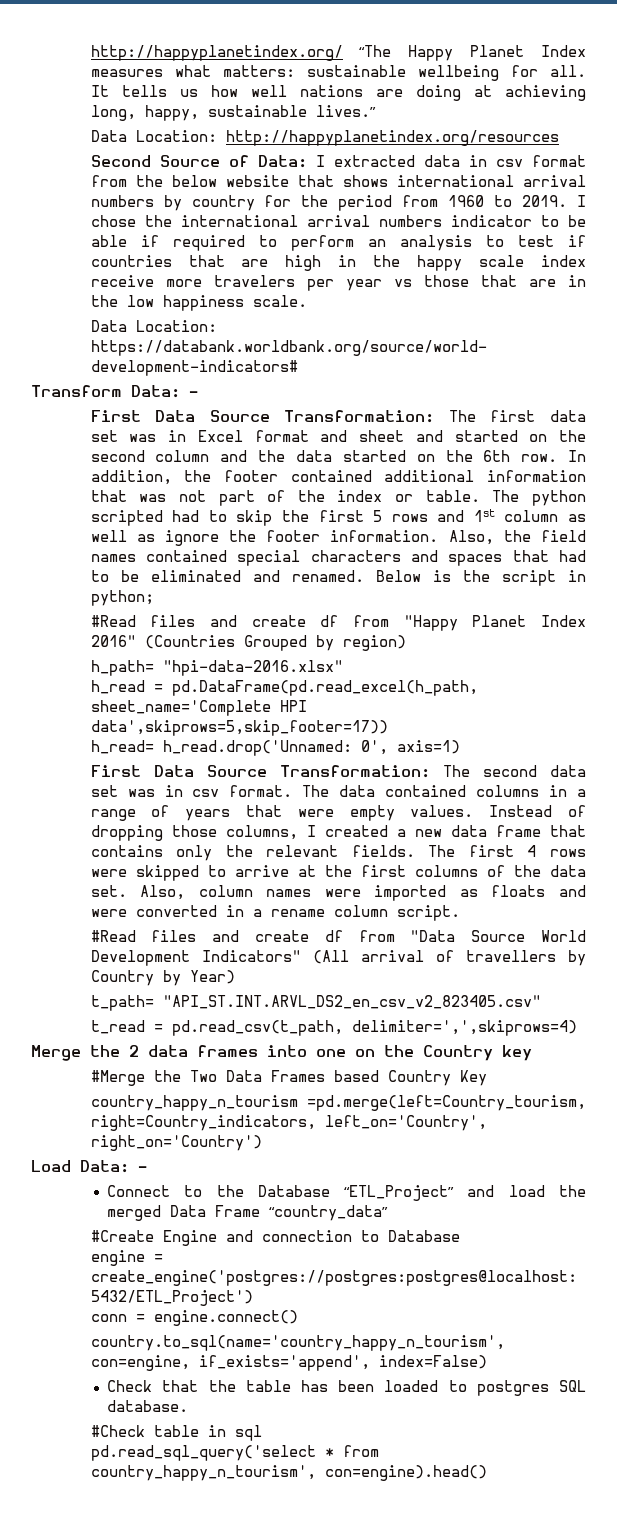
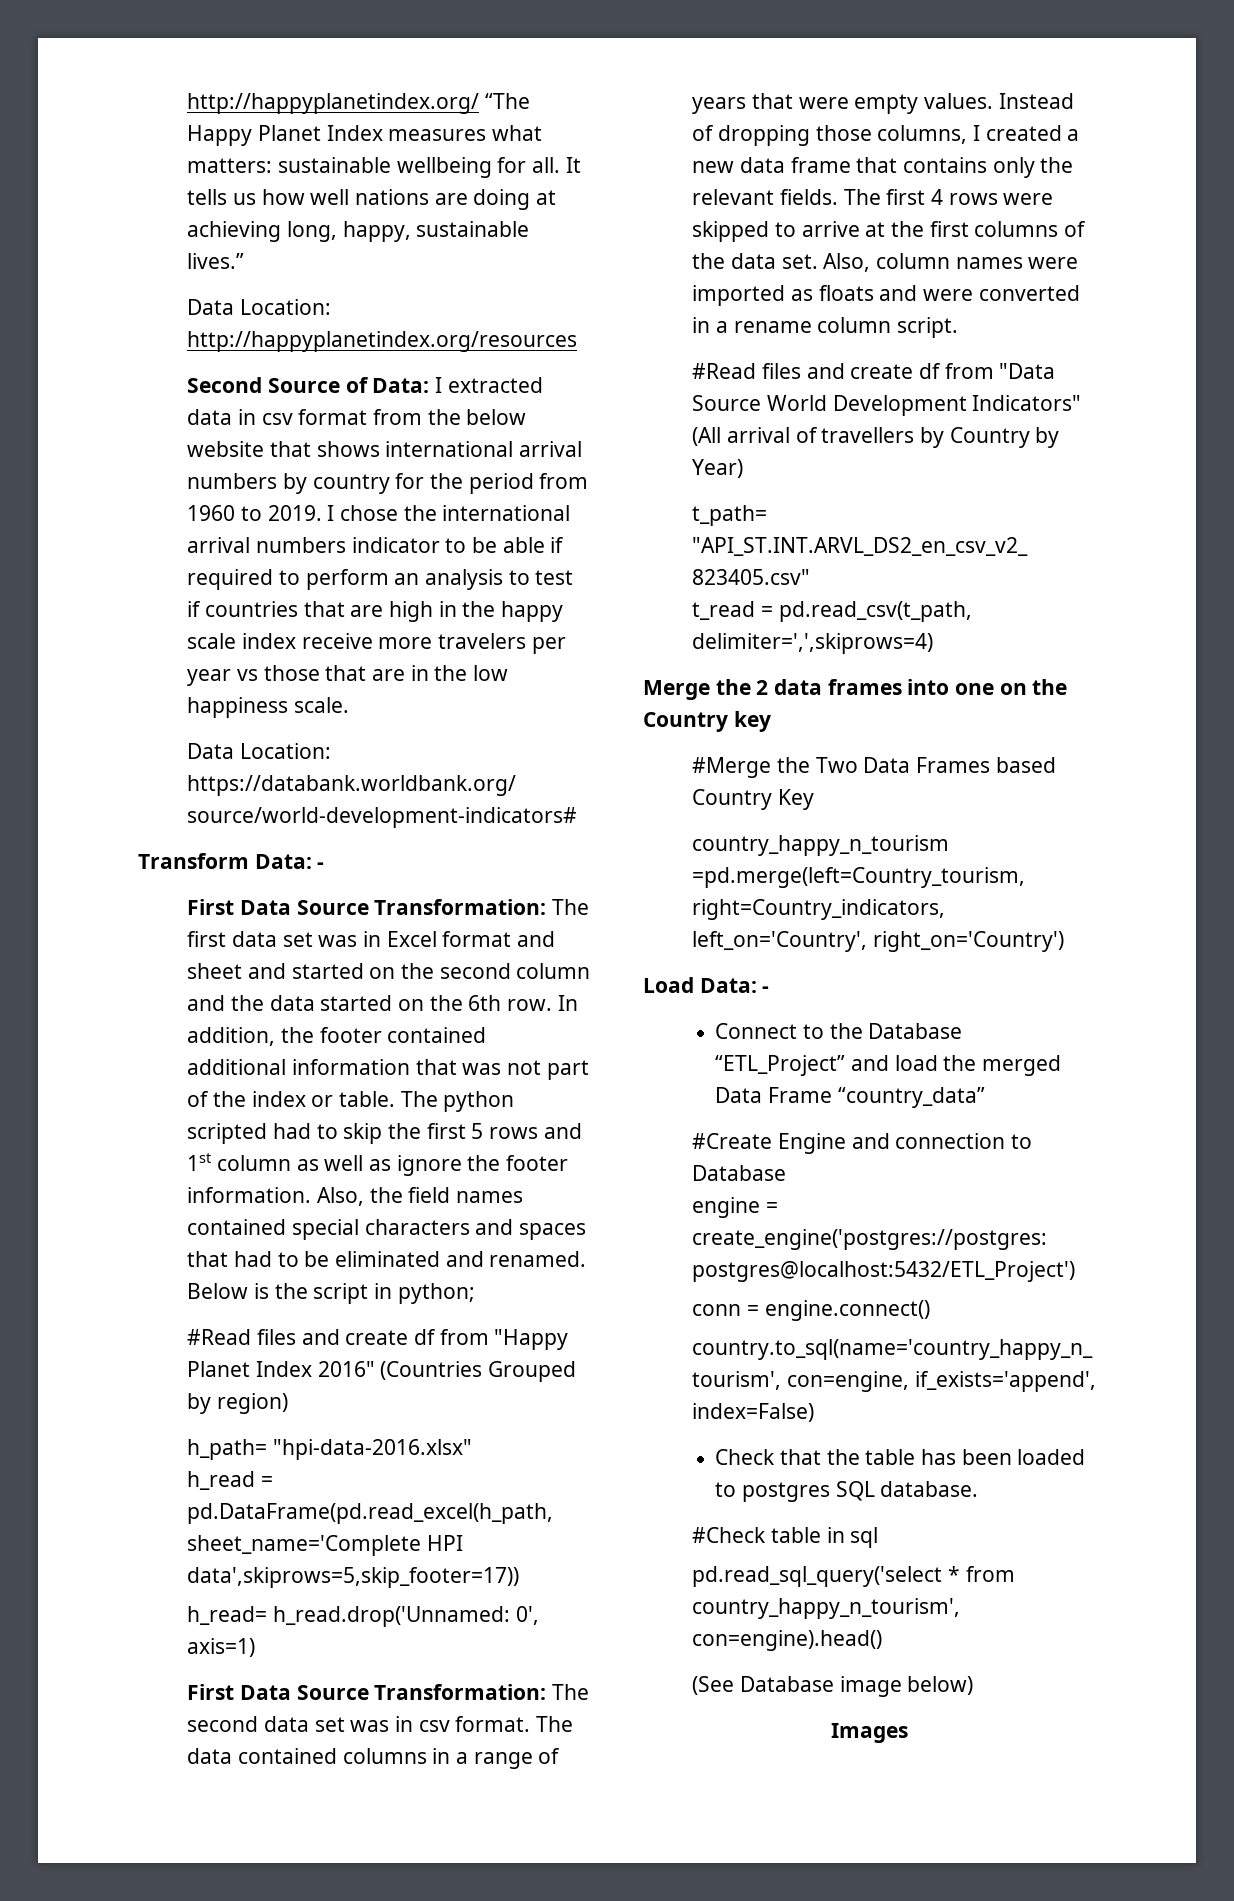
(487, 1473) none -> [692,1676,974,1697] [831,1723,908,1743] // (See Database image below) // Images

